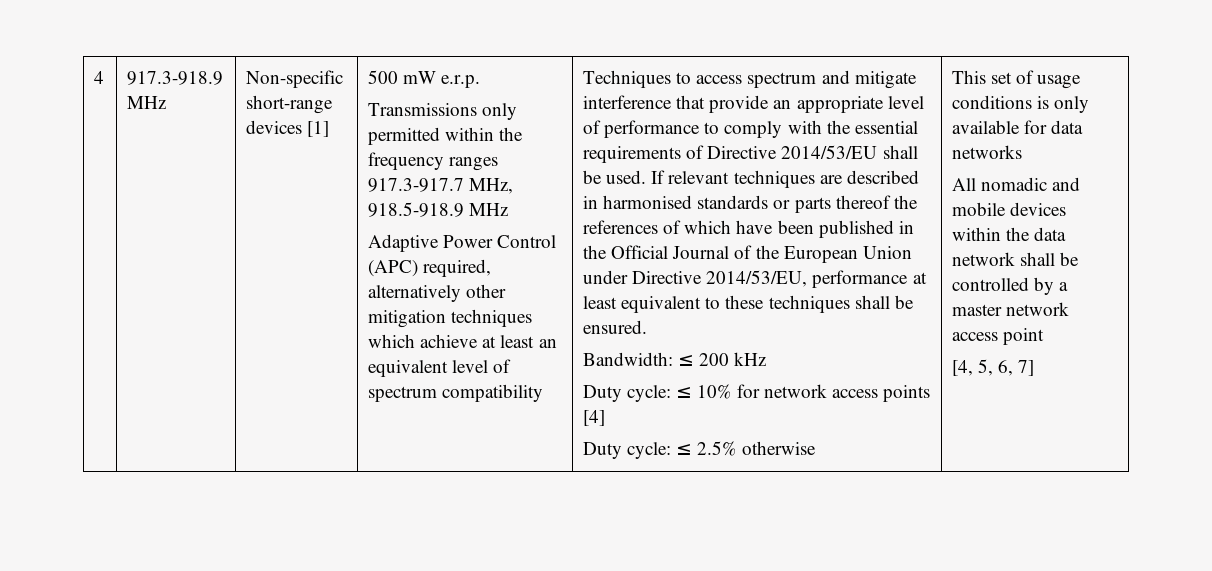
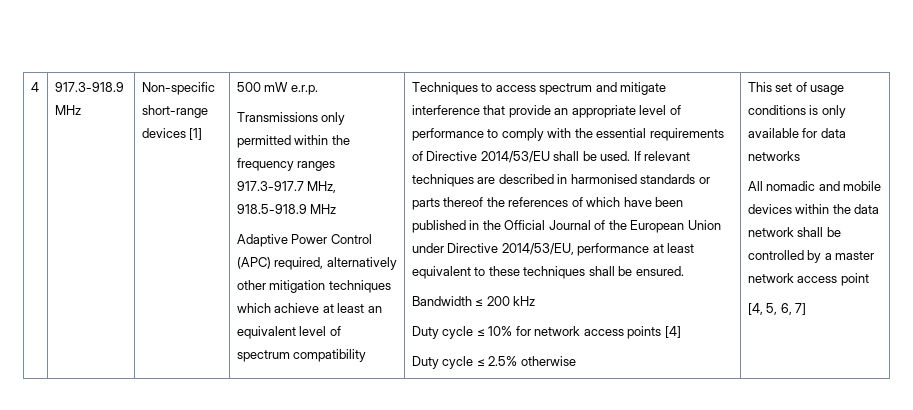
[583,352,674,366] Bandwidth: -> [411,296,472,306] Bandwidth
[627,385,672,402] cycle: -> [442,326,474,339] cycle
[627,442,672,459] cycle: -> [442,356,474,369] cycle

